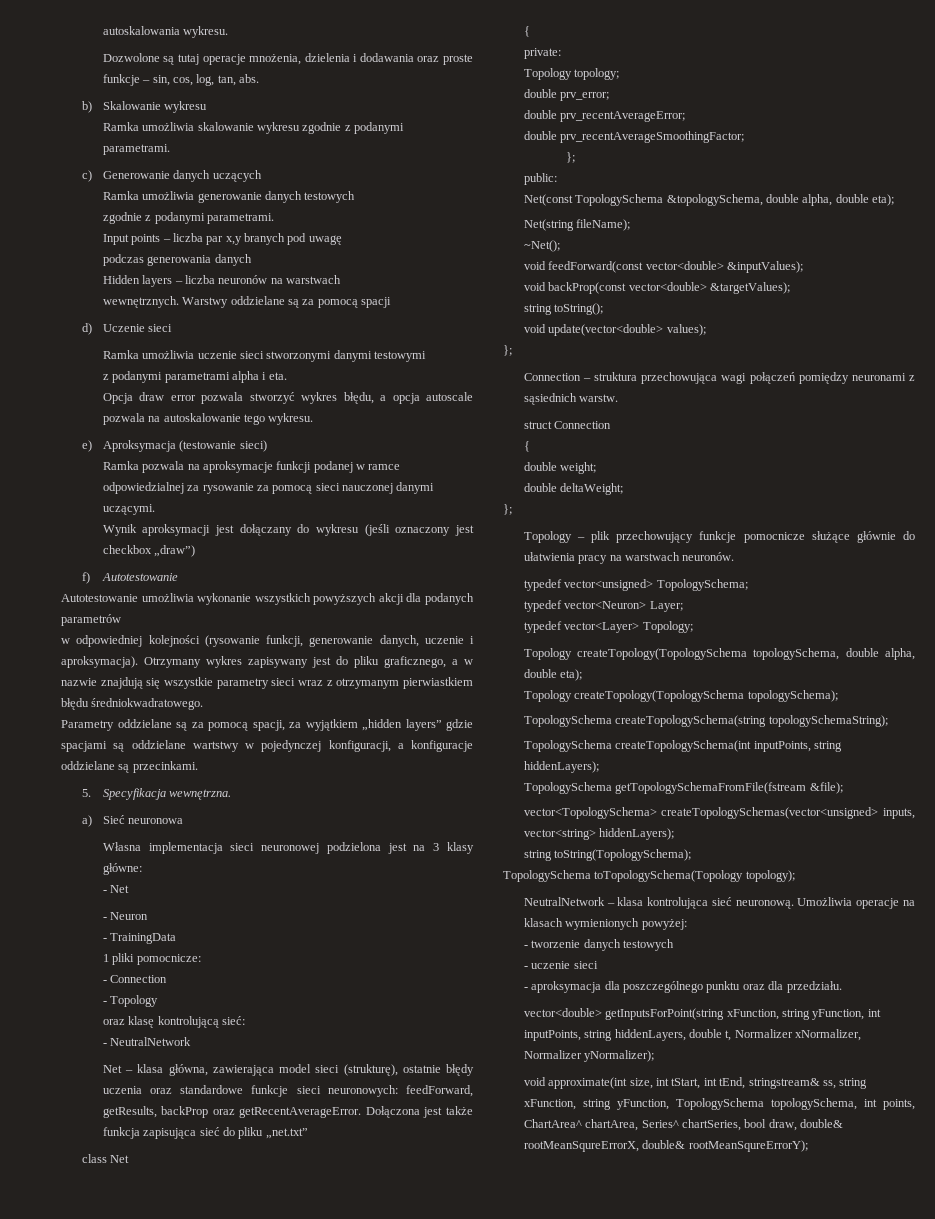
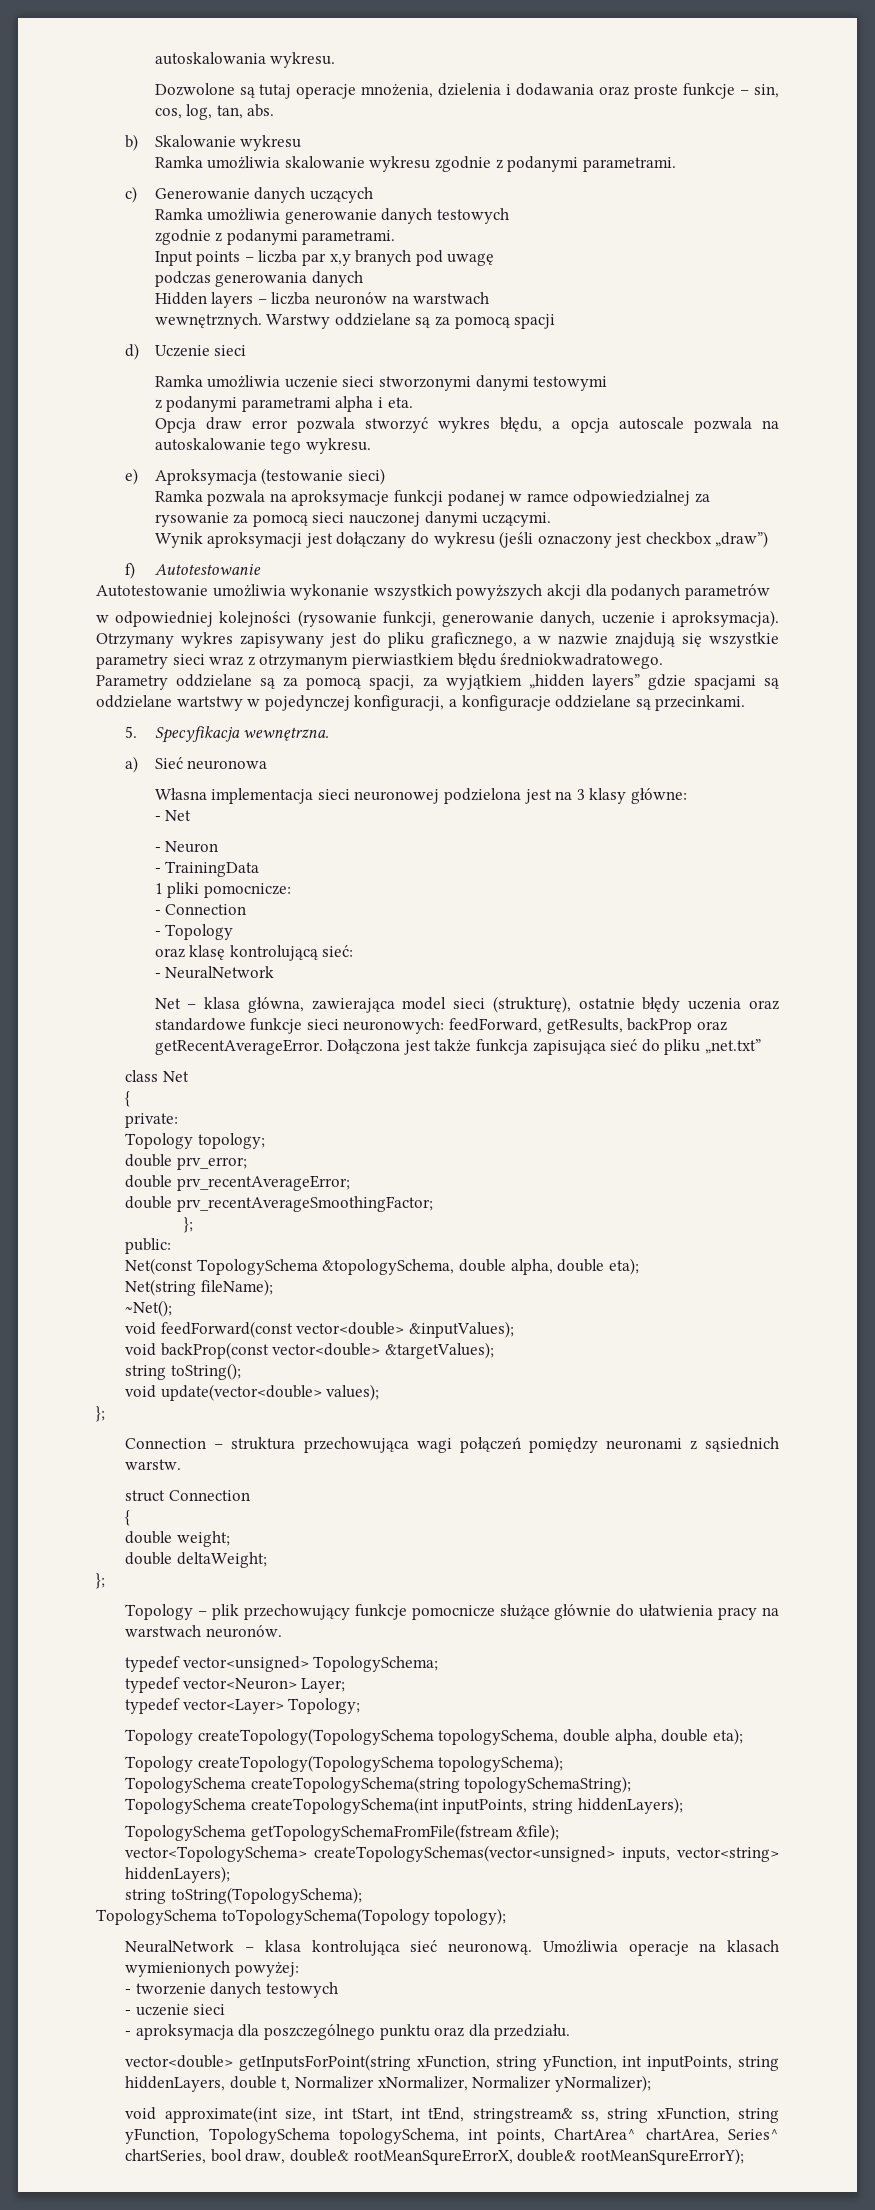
[110,1037,192,1046] NeutralNetwork -> [165,966,275,979] NeuralNetwork
[523,897,605,906] NeutralNetwork -> [125,1940,235,1953] NeuralNetwork

